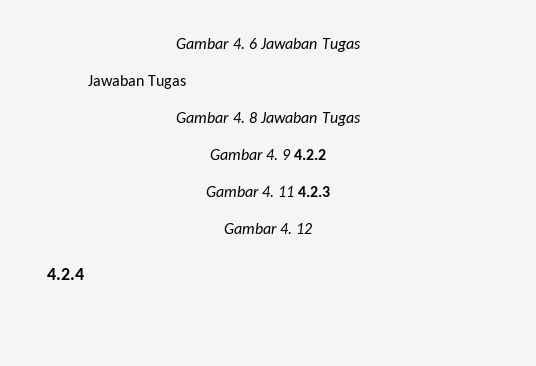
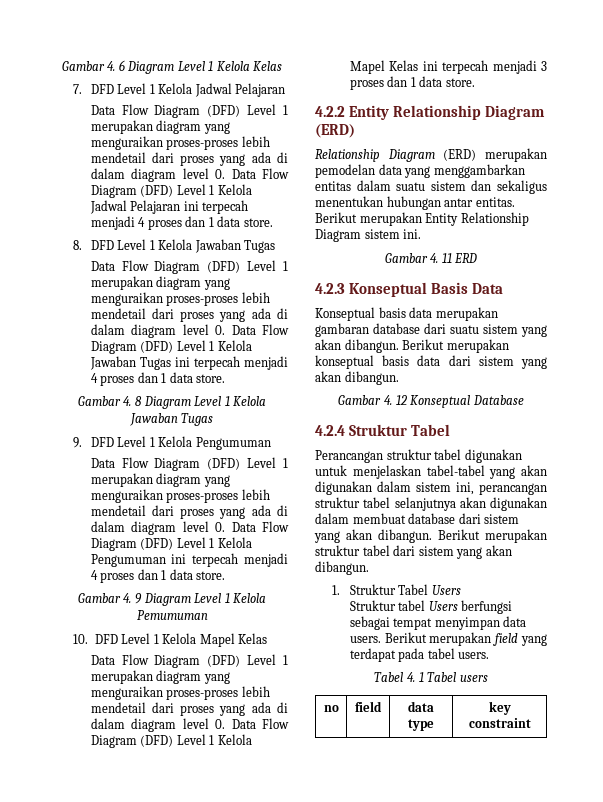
[260,38,361,52] [87,75,186,89] [176,112,361,126] [209,149,327,160] Jawaban Tugas // Jawaban Tugas // Gambar 4. 8 Jawaban Tugas // Gambar 4. 9 4.2.2 -> [127,61,283,74] [73,83,286,97] [90,104,288,118] [90,120,230,134] [90,136,270,150] [90,152,288,166] [90,168,289,182] [90,184,252,198] [89,200,249,214] [90,216,273,230] [73,239,276,253] [90,260,288,274] [90,276,230,290] [90,292,270,306] [90,308,288,322] [90,324,289,338] [90,340,252,354] [89,356,289,370] [90,372,226,386] [77,396,267,409] [129,413,214,426] [73,436,271,450] [90,457,288,471] [90,473,230,487] [90,489,270,503] [90,505,288,519] [90,521,289,535] [90,537,252,551] [90,553,288,567] [90,569,226,583] [77,593,267,606] [136,610,208,620] [73,633,268,647] [90,654,288,668] [90,670,230,684] [90,686,270,700] [90,702,288,716] [90,718,289,732] [90,734,252,748] [349,60,547,74] [349,76,475,90] [315,105,545,120] [315,124,355,138] [315,148,547,162] [315,164,525,178] [315,180,547,194] [315,196,515,210] [315,212,529,226] [315,229,422,242] Diagram Level 1 Kelola Kelas // 7. DFD Level 1 Kelola Jadwal Pelajaran // Data Flow Diagram (DFD) Level 1 merupakan diagram yang menguraikan proses-proses lebih mendetail dari proses yang ada di dalam diagram level 0. Data Flow Diagram (DFD) Level 1 Kelola Jadwal Pelajaran ini terpecah menjadi 4 proses dan 1 data store. // 8. DFD Level 1 Kelola Jawaban Tugas // Data Flow Diagram (DFD) Level 1 merupakan diagram yang menguraikan proses-proses lebih mendetail dari proses yang ada di dalam diagram level 0. Data Flow Diagram (DFD) Level 1 Kelola Jawaban Tugas ini terpecah menjadi 4 proses dan 1 data store. // Gambar 4. 8 Diagram Level 1 Kelola Jawaban Tugas // 9. DFD Level 1 Kelola Pengumuman // Data Flow Diagram (DFD) Level 1 merupakan diagram yang menguraikan proses-proses lebih mendetail dari proses yang ada di dalam diagram level 0. Data Flow Diagram (DFD) Level 1 Kelola Pengumuman ini terpecah menjadi 4 proses dan 1 data store. // Gambar 4. 9 Diagram Level 1 Kelola Pemumuman // 10. DFD Level 1 Kelola Mapel Kelas // Data Flow Diagram (DFD) Level 1 merupakan diagram yang menguraikan proses-proses lebih mendetail dari proses yang ada di dalam diagram level 0. Data Flow Diagram (DFD) Level 1 Kelola Mapel Kelas ini terpecah menjadi 3 proses dan 1 data store. // 4.2.2 Entity Relationship Diagram (ERD) // Relationship Diagram (ERD) merupakan pemodelan data yang menggambarkan entitas dalam suatu sistem dan sekaligus menentukan hubungan antar entitas. Berikut merupakan Entity Relationship Diagram sistem ini.
(295, 191) none -> [454,253,478,263] ERD //
(331, 191) none -> [348,282,503,297] [315,307,498,321] [315,323,547,337] [315,339,509,353] [315,355,547,369] [315,371,399,385] Konseptual Basis Data // Konseptual basis data merupakan gambaran database dari suatu sistem yang akan dibangun. Berikut merupakan konseptual basis data dari sistem yang akan dibangun.
(313, 228) none -> [410,395,524,408] Konseptual Database
(84, 274) none -> [348,424,450,436] [315,449,522,463] [315,465,547,479] [315,481,547,495] [315,497,547,511] [315,513,520,524] [314,529,547,543] [315,545,512,559] [315,561,369,575] [332,584,461,595] [349,600,513,614] [349,616,527,630] [349,632,547,646] [349,648,490,662] [374,672,488,682] [323,705,339,712] [355,701,382,712] [408,701,434,712] [408,719,434,731] [488,701,511,715] [468,718,531,728] Struktur Tabel // Perancangan struktur tabel digunakan untuk menjelaskan tabel-tabel yang akan digunakan dalam sistem ini, perancangan struktur tabel selanjutnya akan digunakan dalam membuat database dari sistem yang akan dibangun. Berikut merupakan struktur tabel dari sistem yang akan dibangun. // 1. Struktur Tabel Users // Struktur tabel Users berfungsi sebagai tempat menyimpan data users. Berikut merupakan field yang terdapat pada tabel users. // Tabel 4. 1 Tabel users // no | field | data type | key constraint

